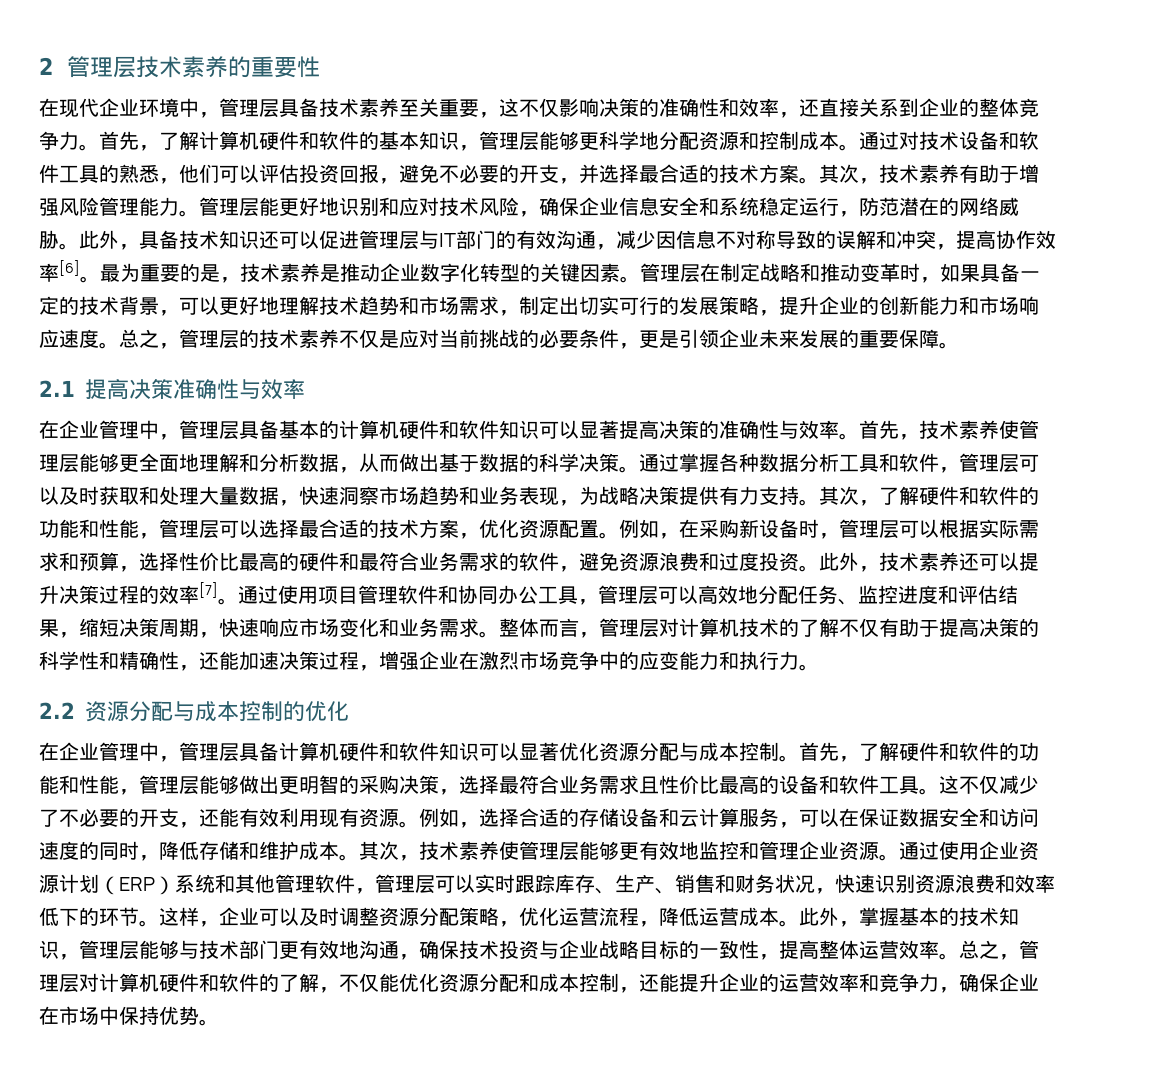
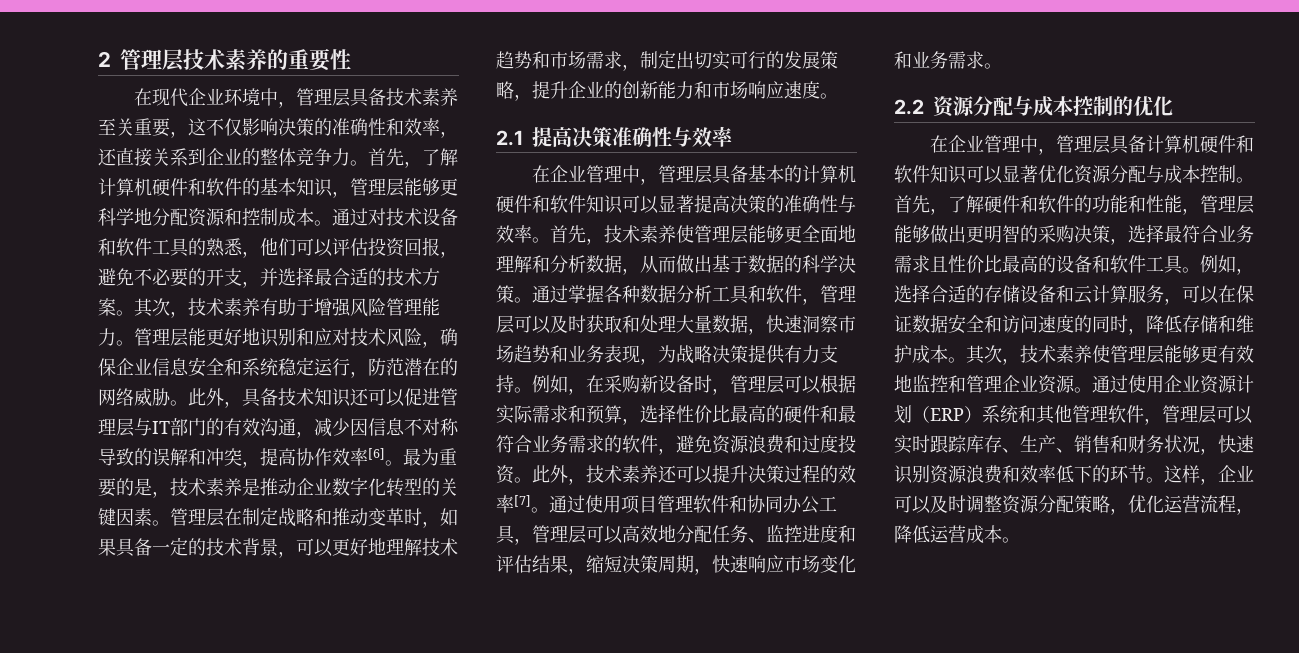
[119,329,959,349] 总之，管理层的技术素养不仅是应对当前挑战的必要条件，更是引领企业未来发展的重要保障。 -> (838, 96) none
[819,486,1039,506] [39,519,619,539] 其次，了解硬件和软件的功能和性能，管理层可以选择最合适的技术方案，优化资源配置。 -> (532, 390) none
[499,618,1039,638] [39,651,819,671] 整体而言，管理层对计算机技术的了解不仅有助于提高决策的科学性和精确性，还能加速决策过程，增强企业在激烈市场竞争中的应变能力和执行力。 -> (1002, 66) none
[939,775,1039,794] [39,808,419,828] 这不仅减少了不必要的开支，还能有效利用现有资源。 -> (1200, 270) none
[799,907,1019,927] [39,940,1039,960] [39,973,1039,993] [39,1006,219,1026] 此外，掌握基本的技术知识，管理层能够与技术部门更有效地沟通，确保技术投资与企业战略目标的一致性，提高整体运营效率。总之，管理层对计算机硬件和软件的了解，不仅能优化资源分配和成本控制，还能提升企业的运营效率和竞争力，确保企业在市场中保持优势。 -> (1020, 540) none

